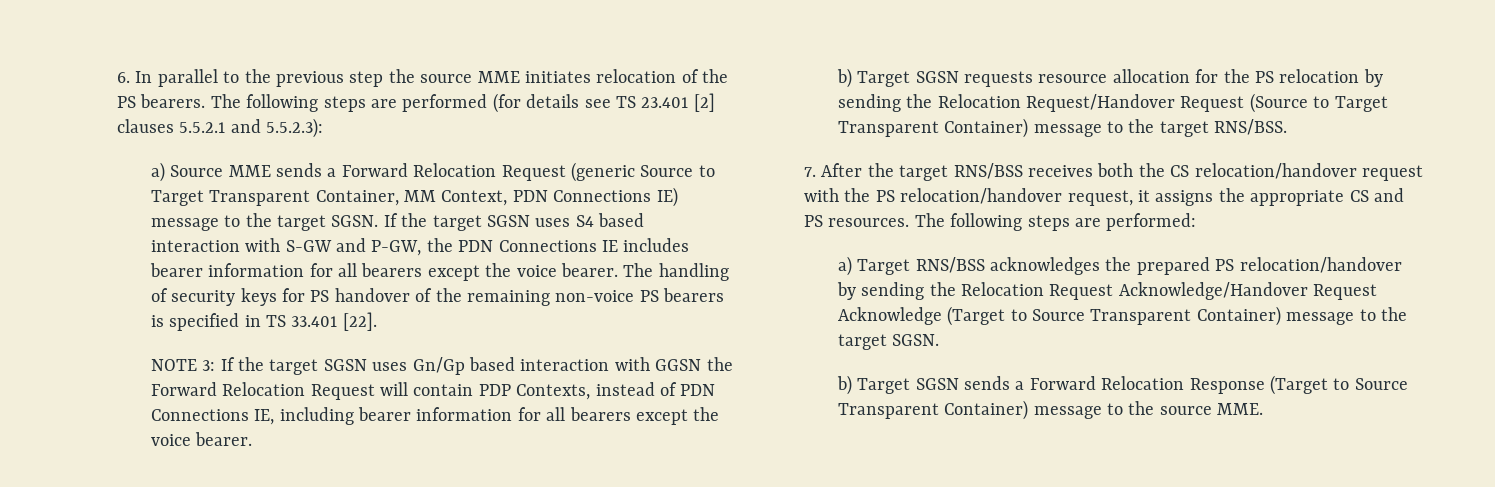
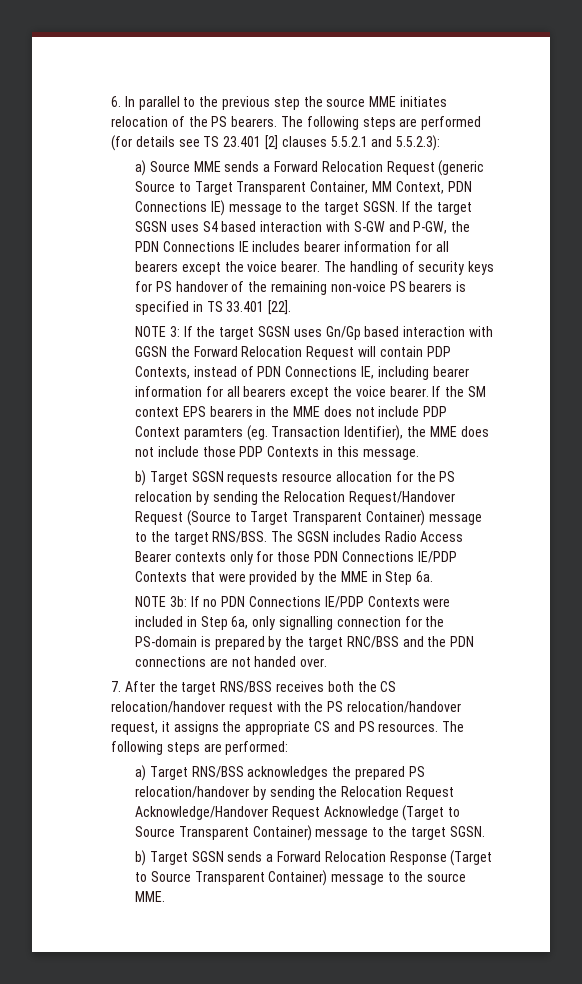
(253, 439) none -> [432,386,486,397] [135,406,448,417] [135,425,489,441] [135,446,419,460] If the SM context EPS bearers in the MME does not include PDP Context paramters (eg. Transaction Identifier), the MME does not include those PDP Contexts in this message.
(1288, 127) none -> [271,531,464,542] [135,551,457,565] [135,571,434,585] [135,596,451,608] [135,616,445,630] [135,636,475,650] [135,656,328,667] The SGSN includes Radio Access Bearer contexts only for those PDN Connections IE/PDP Contexts that were provided by the MME in Step 6a. // NOTE 3b: If no PDN Connections IE/PDP Contexts were included in Step 6a, only signalling connection for the PS-domain is prepared by the target RNC/BSS and the PDN connections are not handed over.

